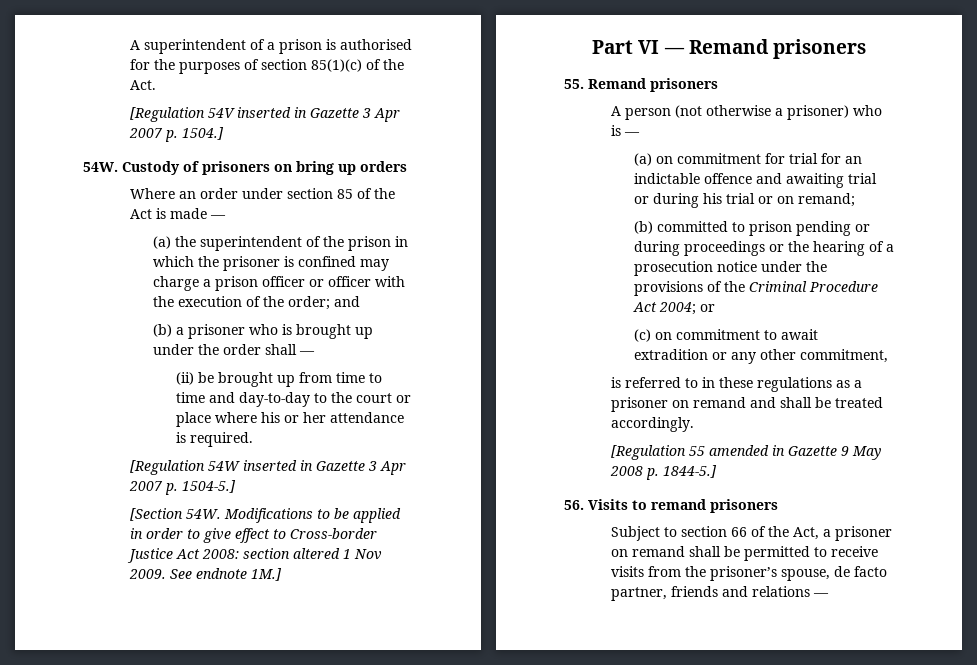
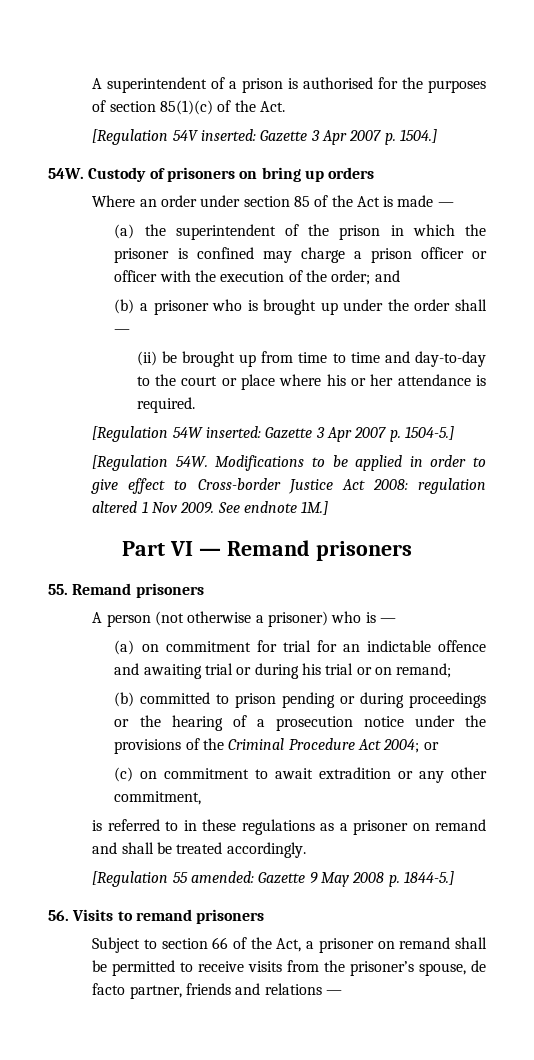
[236,107,307,118] inserted in -> [200,129,256,141] inserted:
[242,460,313,471] inserted in -> [205,426,261,438] inserted:
[129,508,183,521] [Section -> [92,455,169,471] [Regulation
[242,548,290,559] section -> [417,478,486,494] regulation
[708,445,785,456] amended in -> [190,871,254,883] amended:

